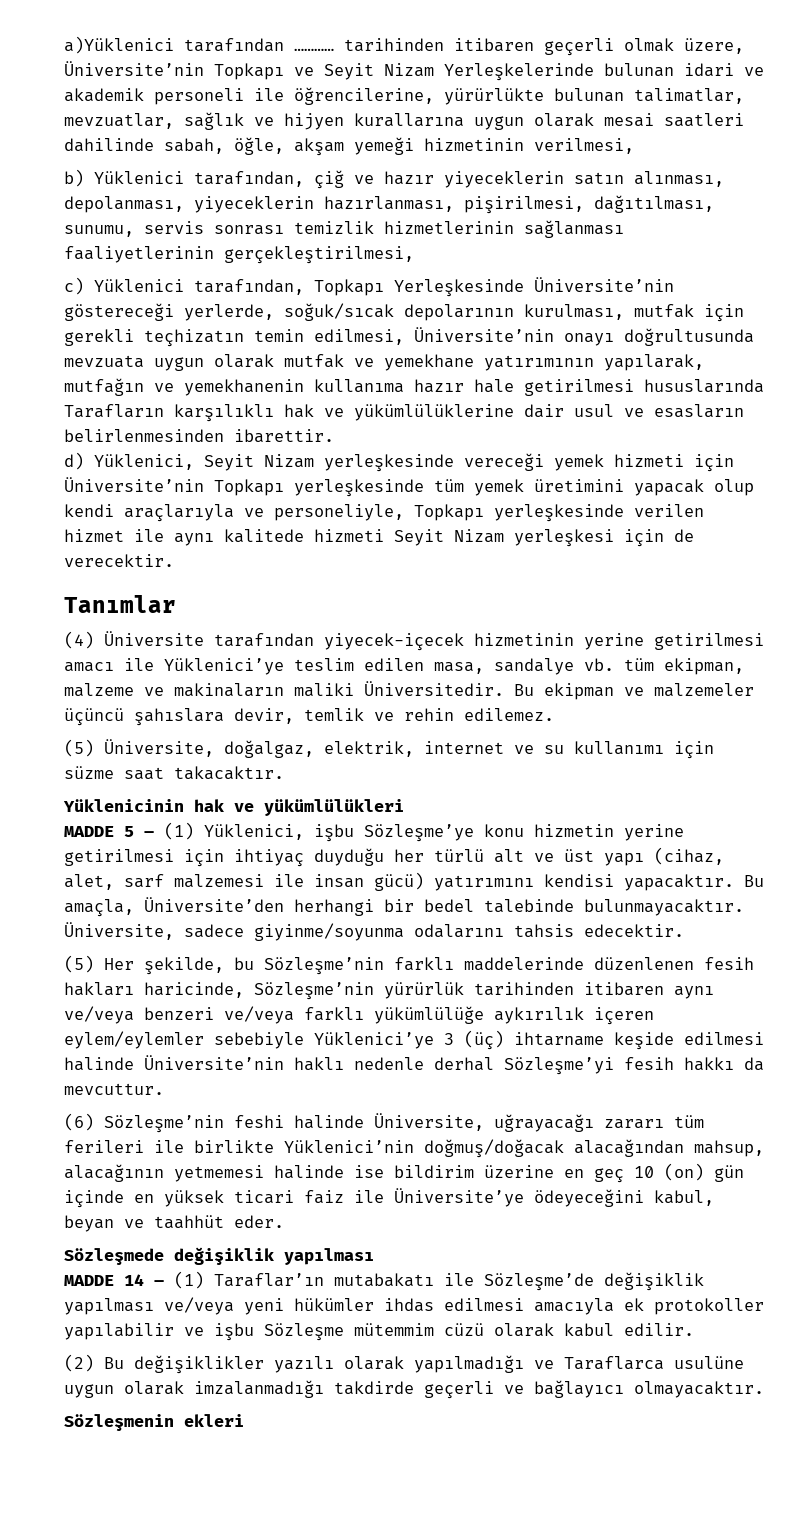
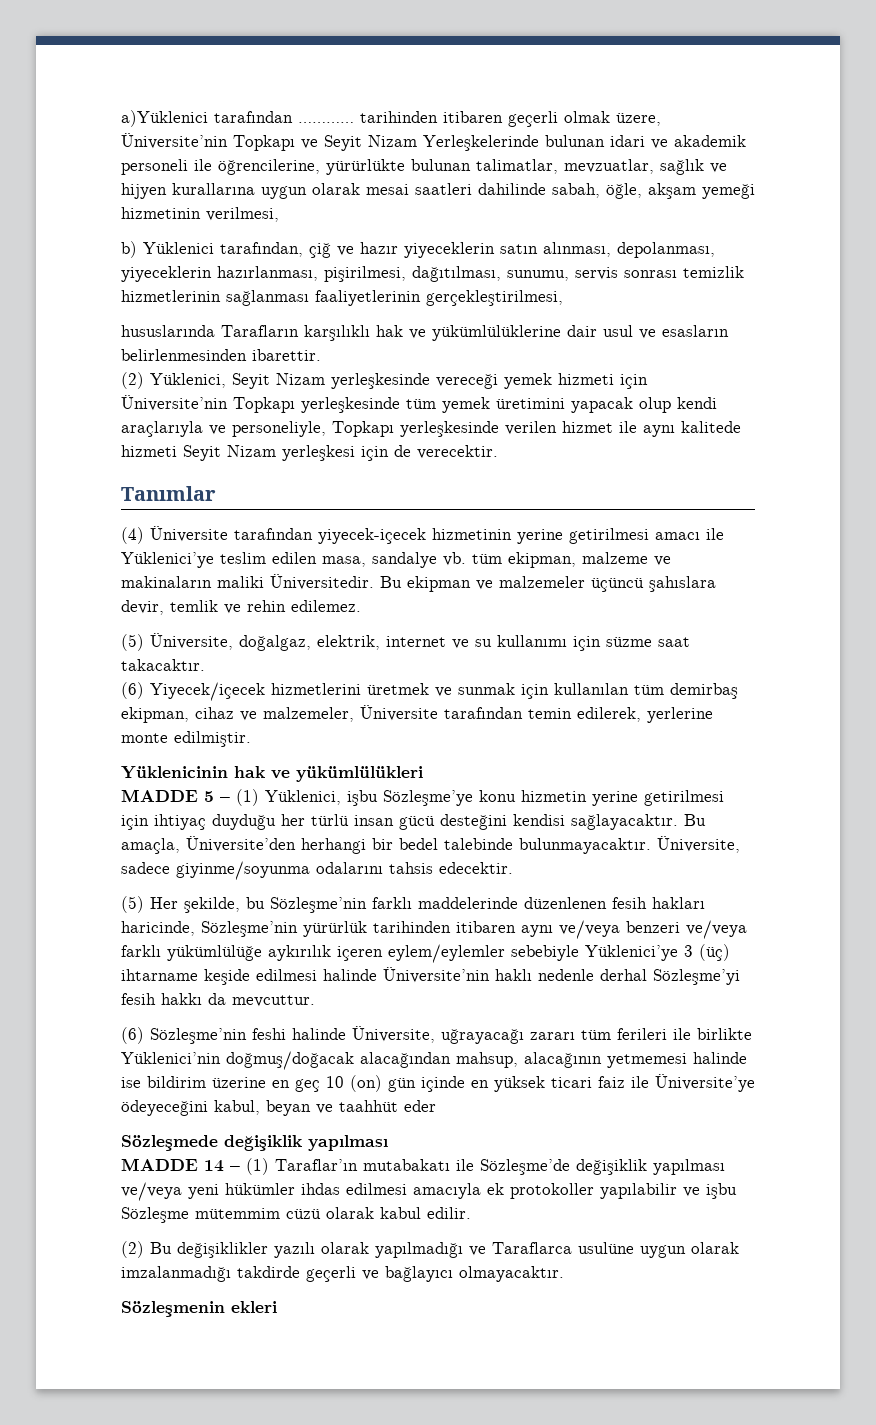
[64,277,674,297] [64,303,744,322] [64,327,754,347] [64,354,704,371] [64,378,634,396] c) Yüklenici tarafından, Topkapı Yerleşkesinde Üniversite’nin göstereceği yerlerde, soğuk/sıcak depolarının kurulması, mutfak için gerekli teçhizatın temin edilmesi, Üniversite’nin onayı doğrultusunda mevzuata uygun olarak mutfak ve yemekhane yatırımının yapılarak, mutfağın ve yemekhanenin kullanıma hazır hale getirilmesi -> (563, 298) none
[64,452,84,470] d) -> [121,372,144,389] (2)
(284, 773) none -> [121,682,738,701] [121,705,713,723] [121,731,251,747] // (6) Yiyecek/içecek hizmetlerini üretmek ve sunmak için kullanılan tüm demirbaş ekipman, cihaz ve malzemeler, Üniversite tarafından temin edilerek, yerlerine monte edilmiştir.
[494,847,724,866] [64,872,734,891] alt ve üst yapı (cihaz, alet, sarf malzemesi ile insan gücü) yatırımını kendisi yapacaktır. -> [354,814,678,830] insan gücü desteğini kendisi sağlayacaktır.
[234,1215,284,1228] eder. -> [404,1100,436,1112] eder

